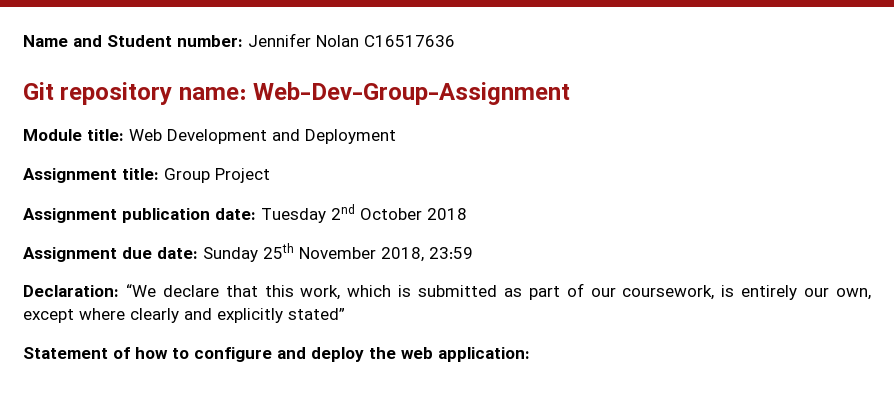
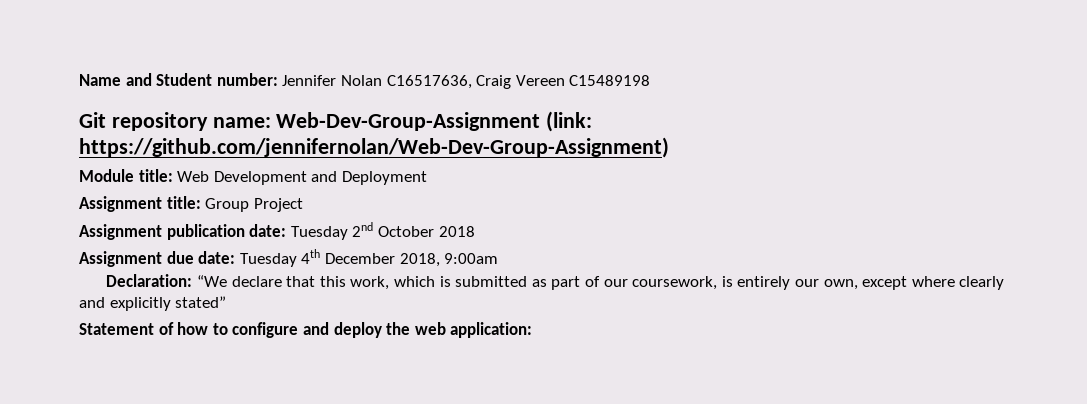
[364,35,455,47] C16517636 -> [386,75,651,89] C16517636, Craig Vereen C15489198
(571, 93) none -> [546,111,593,132] [79,137,669,158] (link: https://github.com/jennifernolan/Web-Dev-Group-Assignment)
[203,243,473,262] Sunday 25th November 2018, 23:59 -> [239,249,499,267] Tuesday 4th December 2018, 9:00am

